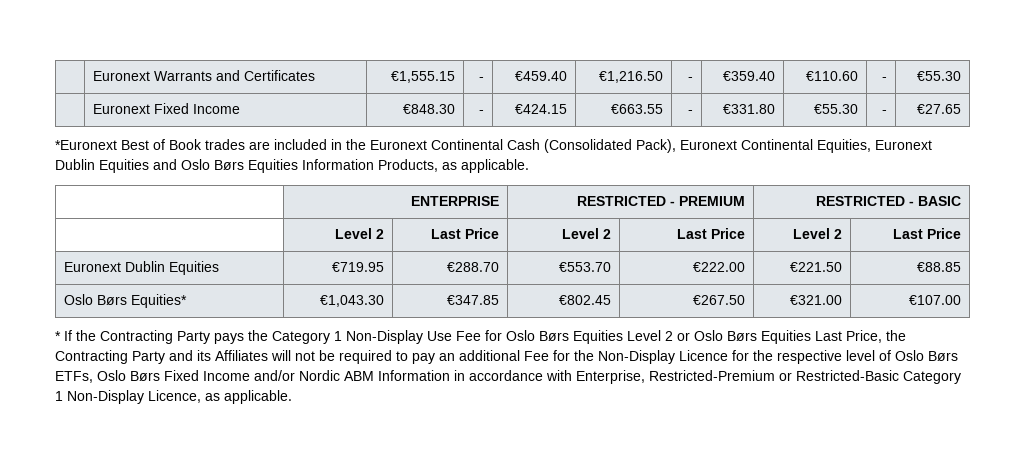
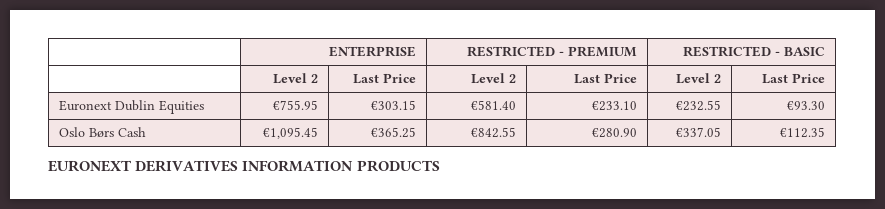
[93,70,316,81] [390,71,455,83] [478,77,484,81] [514,71,567,81] [598,71,663,83] [687,77,693,81] [722,71,775,81] [805,71,858,81] [881,77,887,81] [916,71,961,81] [93,103,241,114] [402,104,455,114] [478,110,484,114] [514,104,567,114] [610,104,663,114] [687,110,693,114] [722,104,775,114] [813,104,858,114] [881,110,887,114] [916,104,961,114] [55,139,932,153] [55,159,529,173] | Euronext Warrants and Certificates | €1,555.15 | - | €459.40 | €1,216.50 | - | €359.40 | €110.60 | - | €55.30 // | Euronext Fixed Income | €848.30 | - | €424.15 | €663.55 | - | €331.80 | €55.30 | - | €27.65 // *Euronext Best of Book trades are included in the Euronext Continental Cash (Consolidated Pack), Euronext Continental Equities, Euronext Dublin Equities and Oslo Børs Equities Information Products, as applicable. // -> (328, 51) none
[331,262,384,272] [446,262,499,272] [558,262,611,272] [692,262,745,272] [789,262,842,272] [916,262,961,272] [64,294,188,308] [319,295,384,307] [446,295,499,305] [558,295,611,305] [692,295,745,305] [789,295,842,305] [908,295,961,305] [55,330,906,344] [55,350,958,364] [55,370,961,384] [55,390,292,404] €719.95 | €288.70 | €553.70 | €222.00 | €221.50 | €88.85 // Oslo Børs Equities* | €1,043.30 | €347.85 | €802.45 | €267.50 | €321.00 | €107.00 // * If the Contracting Party pays the Category 1 Non-Display Use Fee for Oslo Børs Equities Level 2 or Oslo Børs Equities Last Price, the Contracting Party and its Affiliates will not be required to pay an additional Fee for the Non-Display Licence for the respective level of Oslo Børs ETFs, Oslo Børs Fixed Income and/or Nordic ABM Information in accordance with Enterprise, Restricted-Premium or Restricted-Basic Category 1 Non-Display Licence, as applicable. -> [272,100,318,110] [370,100,416,110] [470,100,516,110] [591,101,637,111] [675,100,721,111] [786,101,825,110] [59,127,147,138] [262,127,318,139] [370,127,416,138] [470,127,516,138] [591,128,637,138] [675,127,721,137] [779,127,825,138] [48,160,440,172] €755.95 | €303.15 | €581.40 | €233.10 | €232.55 | €93.30 // Oslo Børs Cash | €1,095.45 | €365.25 | €842.55 | €280.90 | €337.05 | €112.35 // EURONEXT DERIVATIVES INFORMATION PRODUCTS

